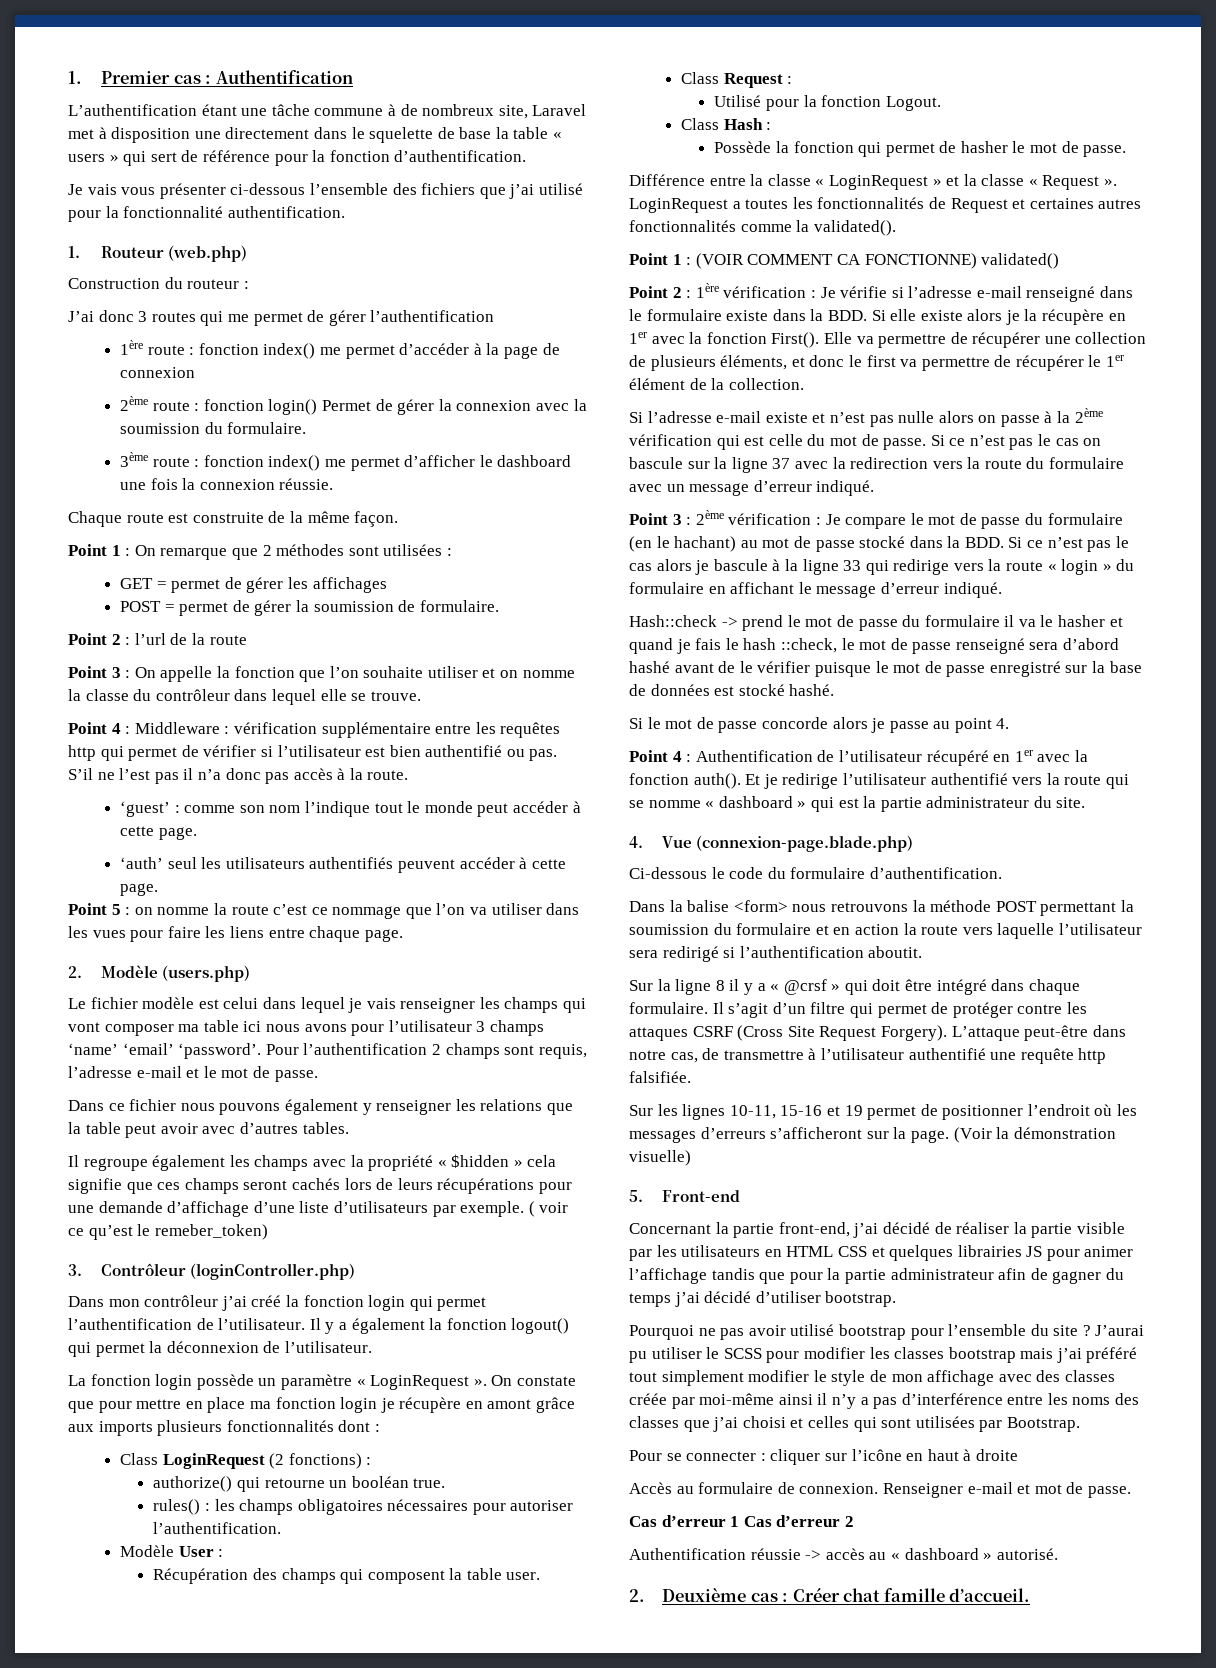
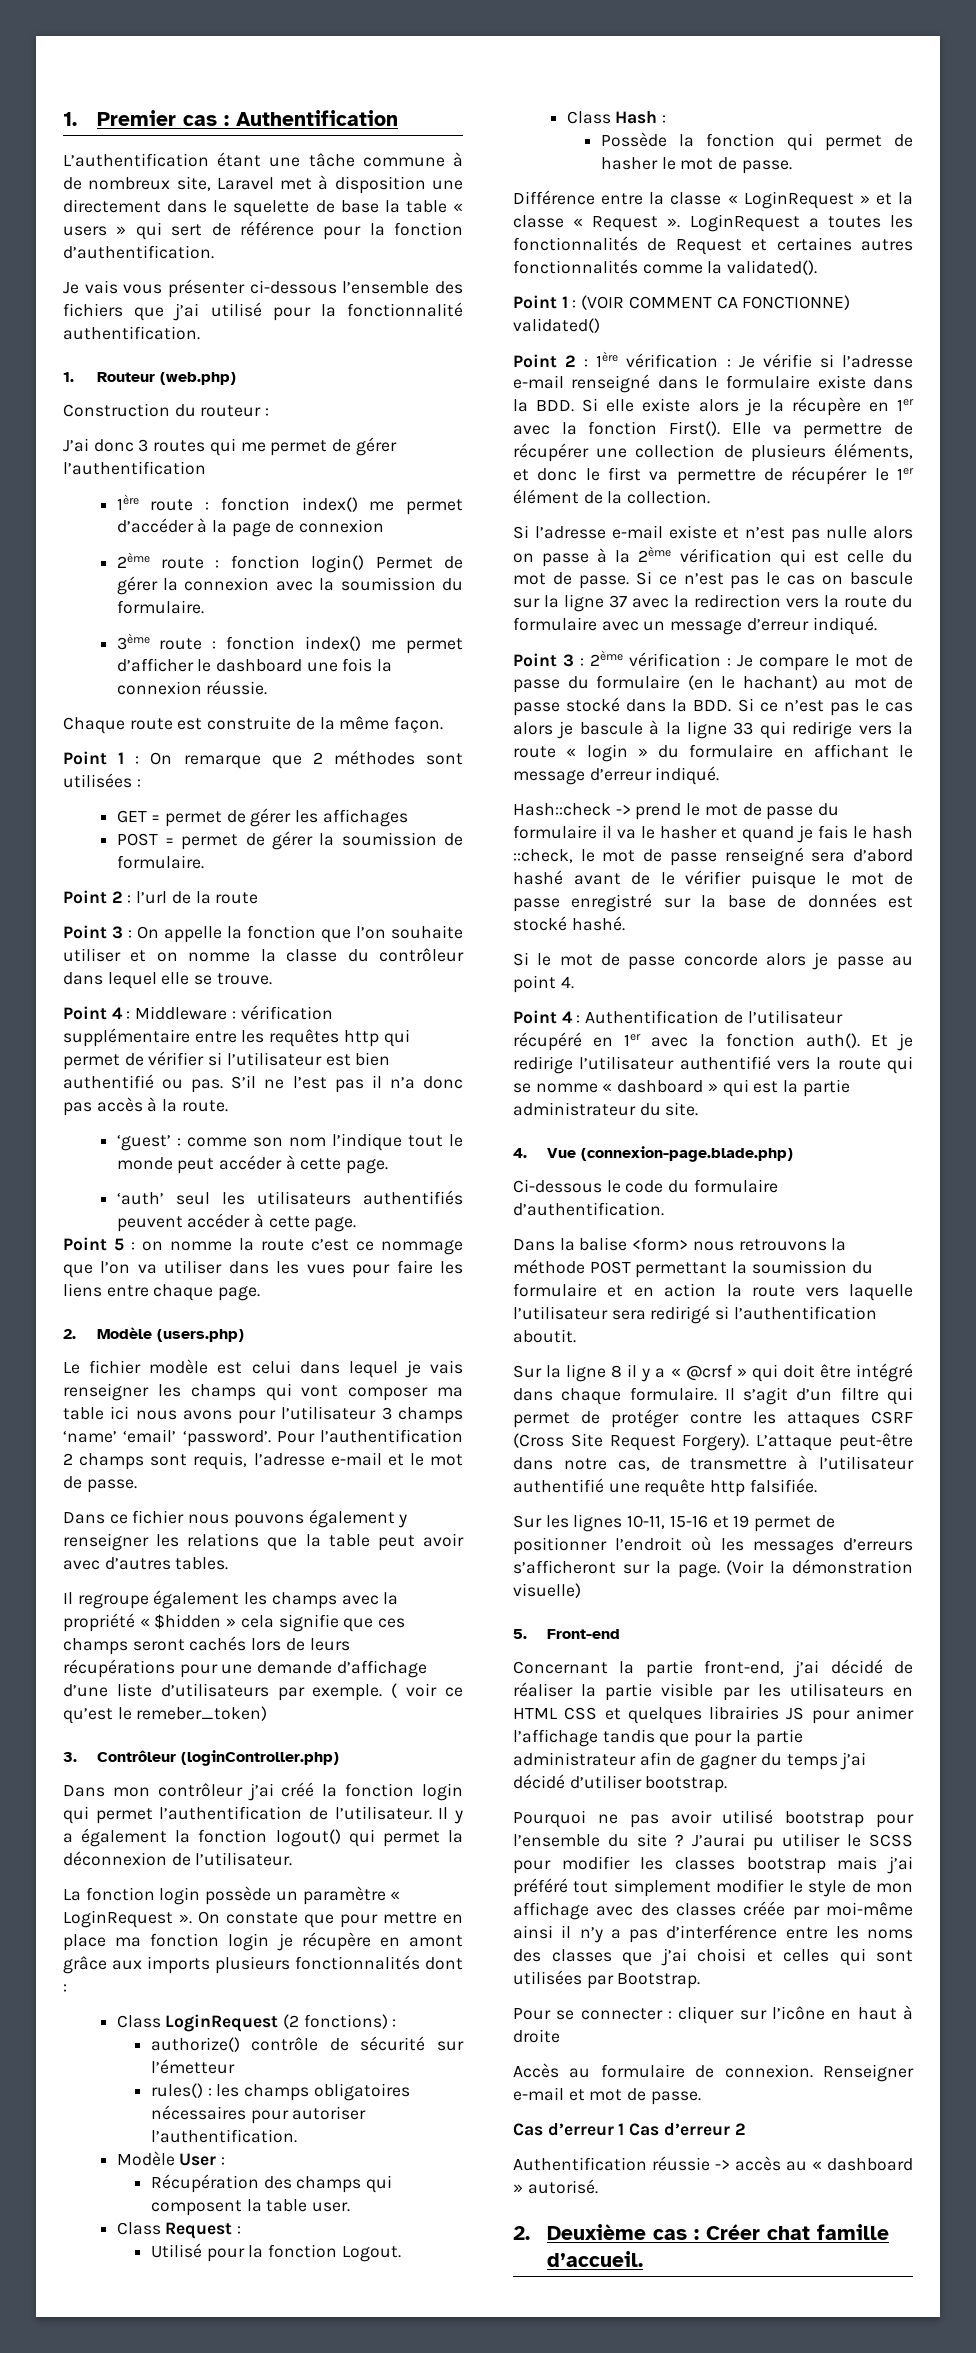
[236,1476,446,1492] qui retourne un booléan true. -> [251,2036,464,2051] [150,2059,235,2074] contrôle de sécurité sur l’émetteur

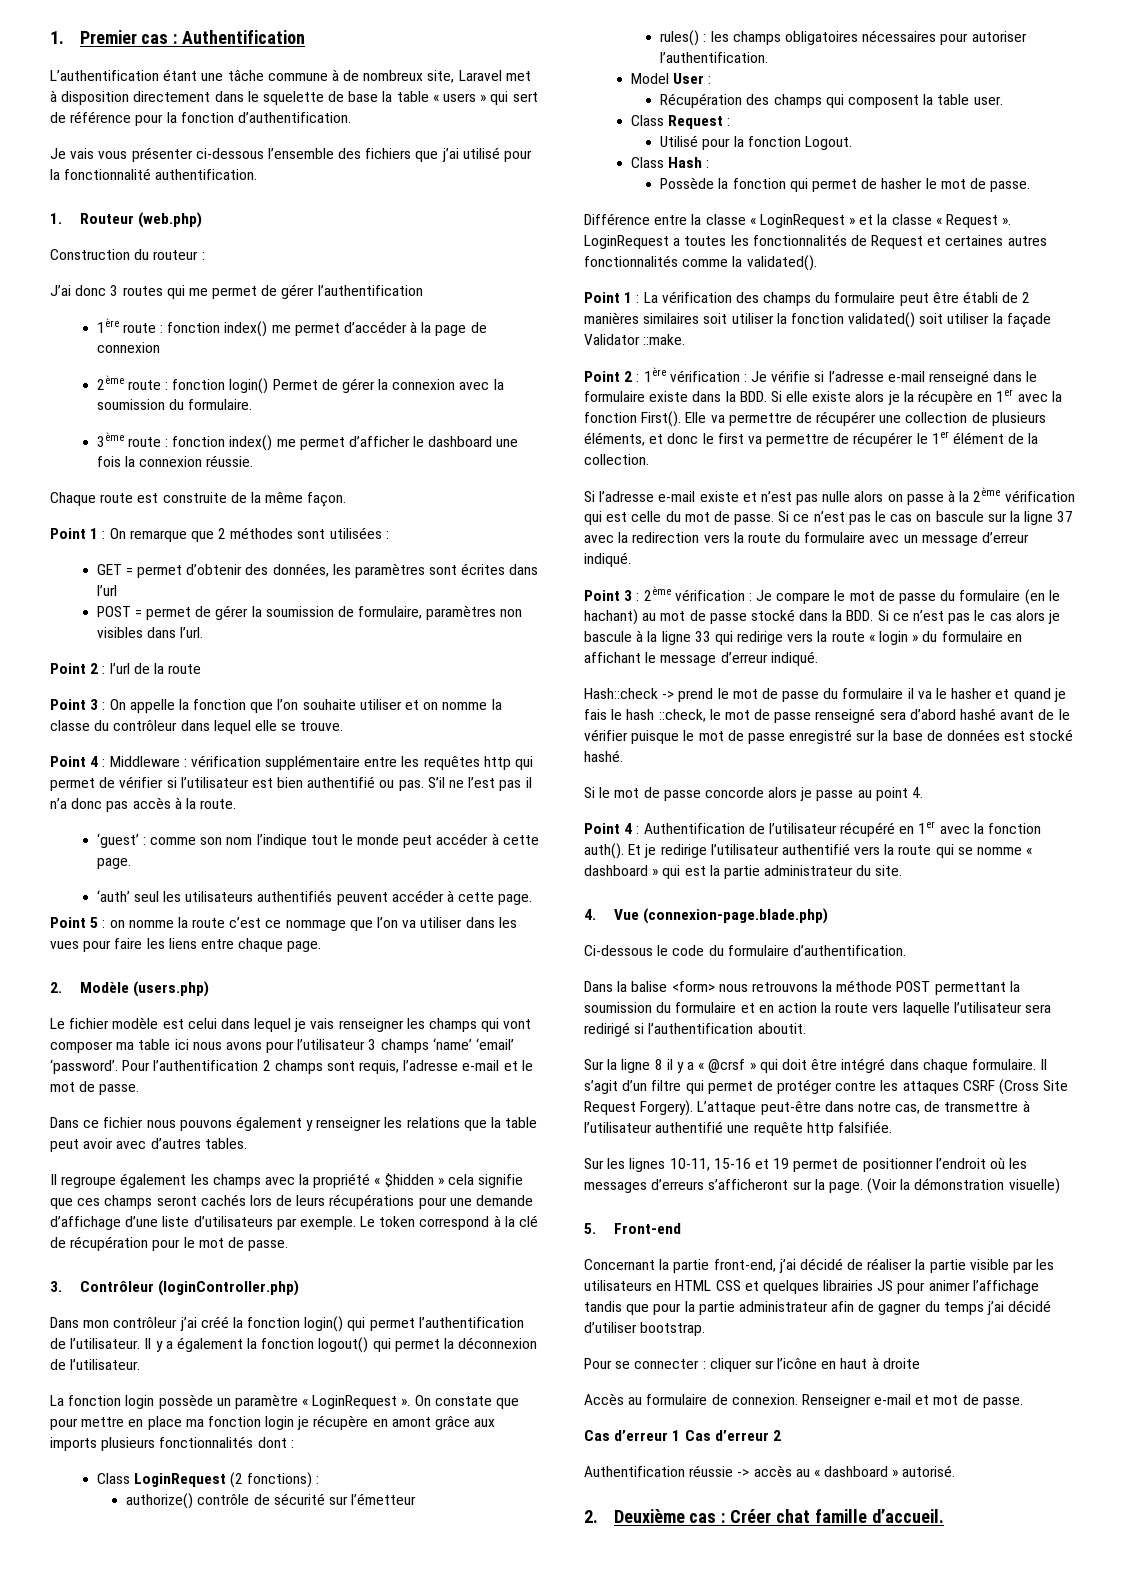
[432,180,463,190] une -> (130, 98) none
[226,808,408,827] de gérer les affichages -> [186,563,539,578] [96,585,117,596] d’obtenir des données, les paramètres sont écrites dans l’url
[116,855,204,869] formulaire. -> [358,605,523,620] [96,627,203,638] formulaire, paramètres non visibles dans l’url.
[391,1683,463,1698] [63,1706,268,1724] ( voir ce qu’est le remeber_token) -> [360,1215,539,1230] [50,1236,289,1251] Le token correspond à la clé de récupération pour le mot de passe.
[421,1783,463,1801] login -> [304,1316,344,1332] login()
[116,2151,175,2166] Modèle -> [630,73,669,84] Model
[581,295,851,310] [513,318,600,333] (VOIR COMMENT CA FONCTIONNE) validated() -> [643,291,1031,306] [584,312,1051,328] [584,334,686,345] La vérification des champs du formulaire peut être établi de 2 manières similaires soit utiliser la fonction validated() soit utiliser la façade Validator ::make.
[513,1809,914,1828] [513,1833,913,1851] [513,1856,914,1874] [513,1878,913,1897] [513,1901,913,1920] [513,1924,913,1943] [513,1948,913,1966] [513,1970,701,1989] // Pourquoi ne pas avoir utilisé bootstrap pour l’ensemble du site ? J’aurai pu utiliser le SCSS pour modifier les classes bootstrap mais j’ai préféré tout simplement modifier le style de mon affichage avec des classes créée par moi-même ainsi il n’y a pas d’interférence entre les noms des classes que j’ai choisi et celles qui sont utilisées par Bootstrap. -> (706, 1329) none

